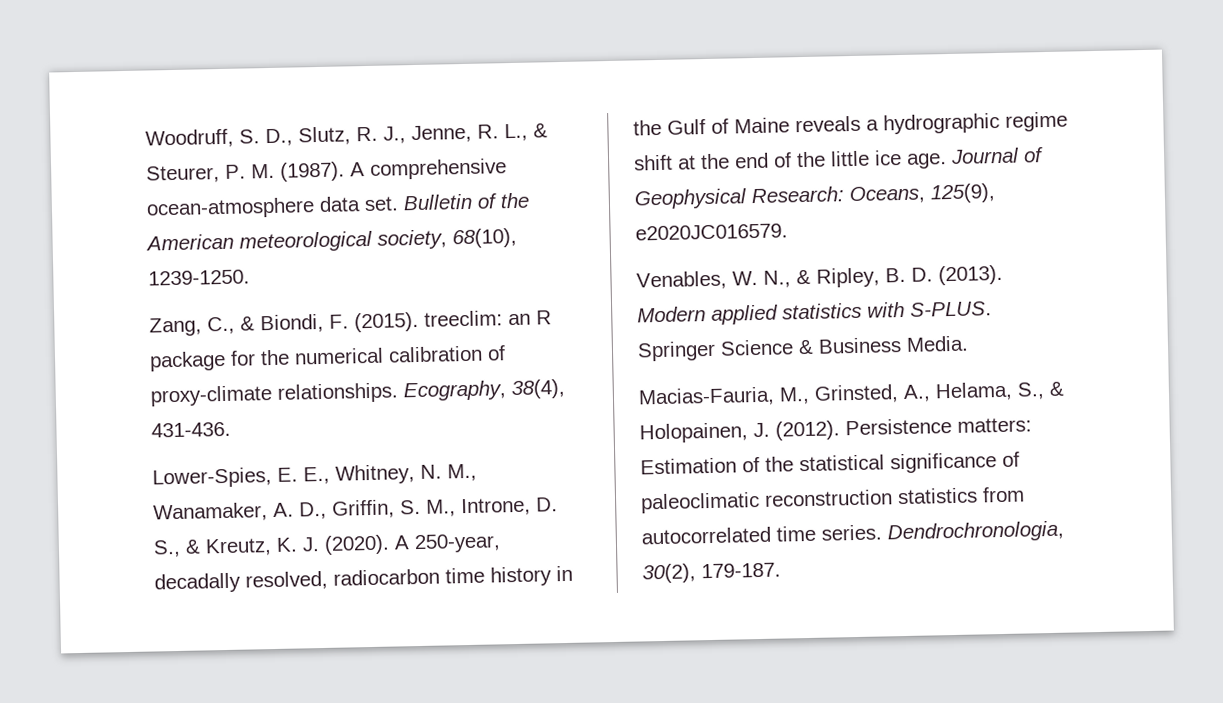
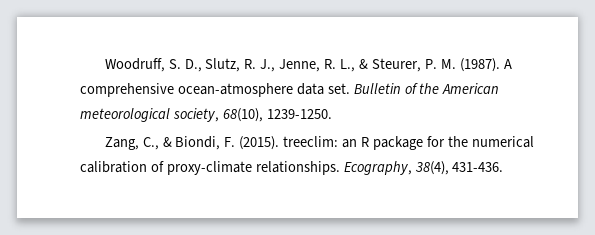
[152,463,477,489] [153,497,558,523] [153,533,501,558] [154,565,573,594] [633,111,1068,136] [633,147,1044,171] [634,183,996,210] [635,223,788,241] [636,264,1003,291] [637,301,992,325] [637,335,969,362] [638,381,1065,408] [639,417,1032,444] [640,451,1020,475] [640,486,1025,514] [641,520,1064,545] [642,562,781,584] // Lower‐Spies, E. E., Whitney, N. M., Wanamaker, A. D., Griffin, S. M., Introne, D. S., & Kreutz, K. J. (2020). A 250‐year, decadally resolved, radiocarbon time history in the Gulf of Maine reveals a hydrographic regime shift at the end of the little ice age. Journal of Geophysical Research: Oceans, 125(9), e2020JC016579. // Venables, W. N., & Ripley, B. D. (2013). Modern applied statistics with S-PLUS. Springer Science & Business Media. // Macias-Fauria, M., Grinsted, A., Helama, S., & Holopainen, J. (2012). Persistence matters: Estimation of the statistical significance of paleoclimatic reconstruction statistics from autocorrelated time series. Dendrochronologia, 30(2), 179-187. -> (504, 167) none

